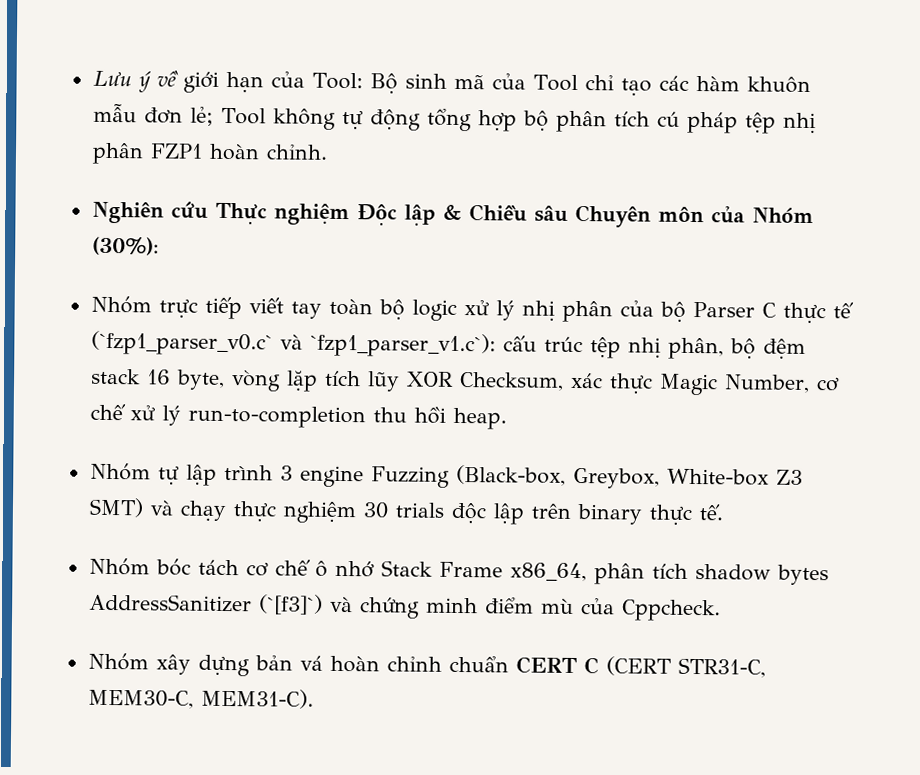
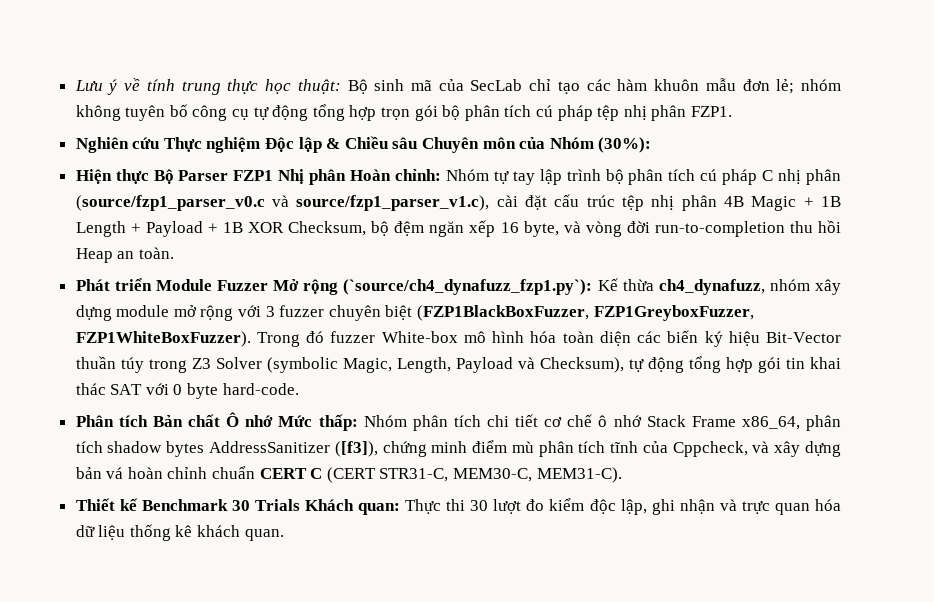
[182,71,363,93] giới hạn của Tool: -> [146,79,341,95] tính trung thực học thuật:
[532,74,578,91] Tool -> [470,79,523,91] SecLab
[220,107,517,132] Tool không tự động tổng hợp -> [800,79,841,91] [75,104,438,121] nhóm không tuyên bố công cụ tự động tổng hợp trọn gói
[149,143,328,161] FZP1 hoàn chỉnh. -> [690,106,732,117] FZP1.
[90,295,854,324] [90,330,806,360] [90,368,840,396] [89,403,507,430] [89,462,803,489] [88,497,724,525] [88,557,239,576] Nhóm trực tiếp viết tay toàn bộ logic xử lý nhị phân của bộ Parser C thực tế (`fzp1_parser_v0.c` và `fzp1_parser_v1.c`): cấu trúc tệp nhị phân, bộ đệm stack 16 byte, vòng lặp tích lũy XOR Checksum, xác thực Magic Number, cơ chế xử lý run-to-completion thu hồi heap. // Nhóm tự lập trình 3 engine Fuzzing (Black-box, Greybox, White-box Z3 SMT) và chạy thực nghiệm 30 trials độc lập trên binary thực tế. // Nhóm bóc tách -> [75,169,842,185] [75,194,841,211] [75,220,841,237] [75,247,174,263] [75,278,842,295] [75,305,754,321] [75,330,841,347] [75,356,841,373] [75,383,299,399] [75,412,539,431] Hiện thực Bộ Parser FZP1 Nhị phân Hoàn chỉnh: Nhóm tự tay lập trình bộ phân tích cú pháp C nhị phân (source/fzp1_parser_v0.c và source/fzp1_parser_v1.c), cài đặt cấu trúc tệp nhị phân 4B Magic + 1B Length + Payload + 1B XOR Checksum, bộ đệm ngăn xếp 16 byte, và vòng đời run-to-completion thu hồi Heap an toàn. // Phát triển Module Fuzzer Mở rộng (`source/ch4_dynafuzz_fzp1.py`): Kế thừa ch4_dynafuzz, nhóm xây dựng module mở rộng với 3 fuzzer chuyên biệt (FZP1BlackBoxFuzzer, FZP1GreyboxFuzzer, FZP1WhiteBoxFuzzer). Trong đó fuzzer White-box mô hình hóa toàn diện các biến ký hiệu Bit-Vector thuần túy trong Z3 Solver (symbolic Magic, Length, Payload và Checksum), tự động tổng hợp gói tin khai thác SAT với 0 byte hard-code. // Phân tích Bản chất Ô nhớ Mức thấp: Nhóm phân tích chi tiết
[258,594,353,615] (`[f3]`) và -> [334,441,378,457] ([f3]),
[580,598,721,622] [87,652,149,671] của Cppcheck. // Nhóm -> [538,441,770,457] phân tích tĩnh của Cppcheck, và
(314, 698) none -> [75,498,841,515] [75,524,284,541] // Thiết kế Benchmark 30 Trials Khách quan: Thực thi 30 lượt đo kiểm độc lập, ghi nhận và trực quan hóa dữ liệu thống kê khách quan.

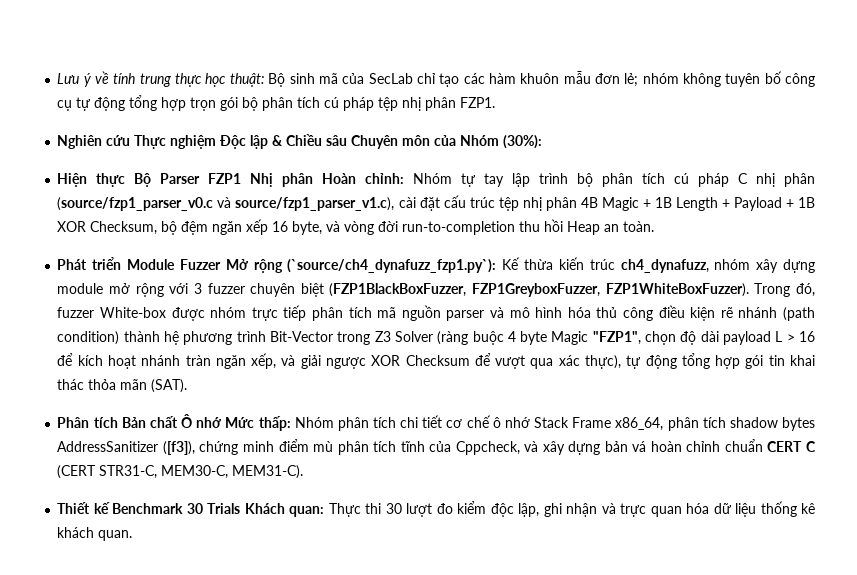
(654, 285) none -> [558,257,615,270] kiến trúc
[306,331,325,343] đó -> [795,283,815,297] đó,
[463,330,841,347] [75,356,624,373] mô hình hóa toàn diện các biến ký hiệu Bit-Vector thuần túy trong Z3 Solver (symbolic Magic, Length, Payload và Checksum), -> [171,305,816,321] [57,331,815,345] [57,353,621,369] được nhóm trực tiếp phân tích mã nguồn parser và mô hình hóa thủ công điều kiện rẽ nhánh (path condition) thành hệ phương trình Bit-Vector trong Z3 Solver (ràng buộc 4 byte Magic "FZP1", chọn độ dài payload L > 16 để kích hoạt nhánh tràn ngăn xếp, và giải ngược XOR Checksum để vượt qua xác thực),
[110,383,299,399] SAT với 0 byte hard-code. -> [88,379,188,393] thỏa mãn (SAT).

